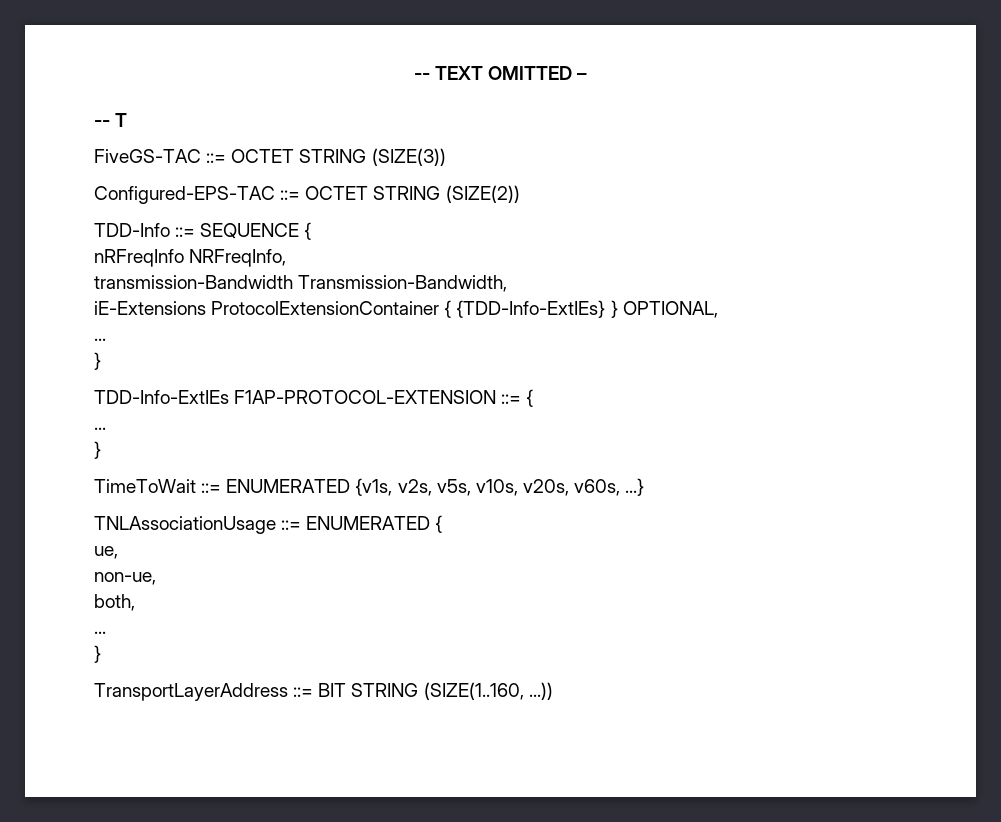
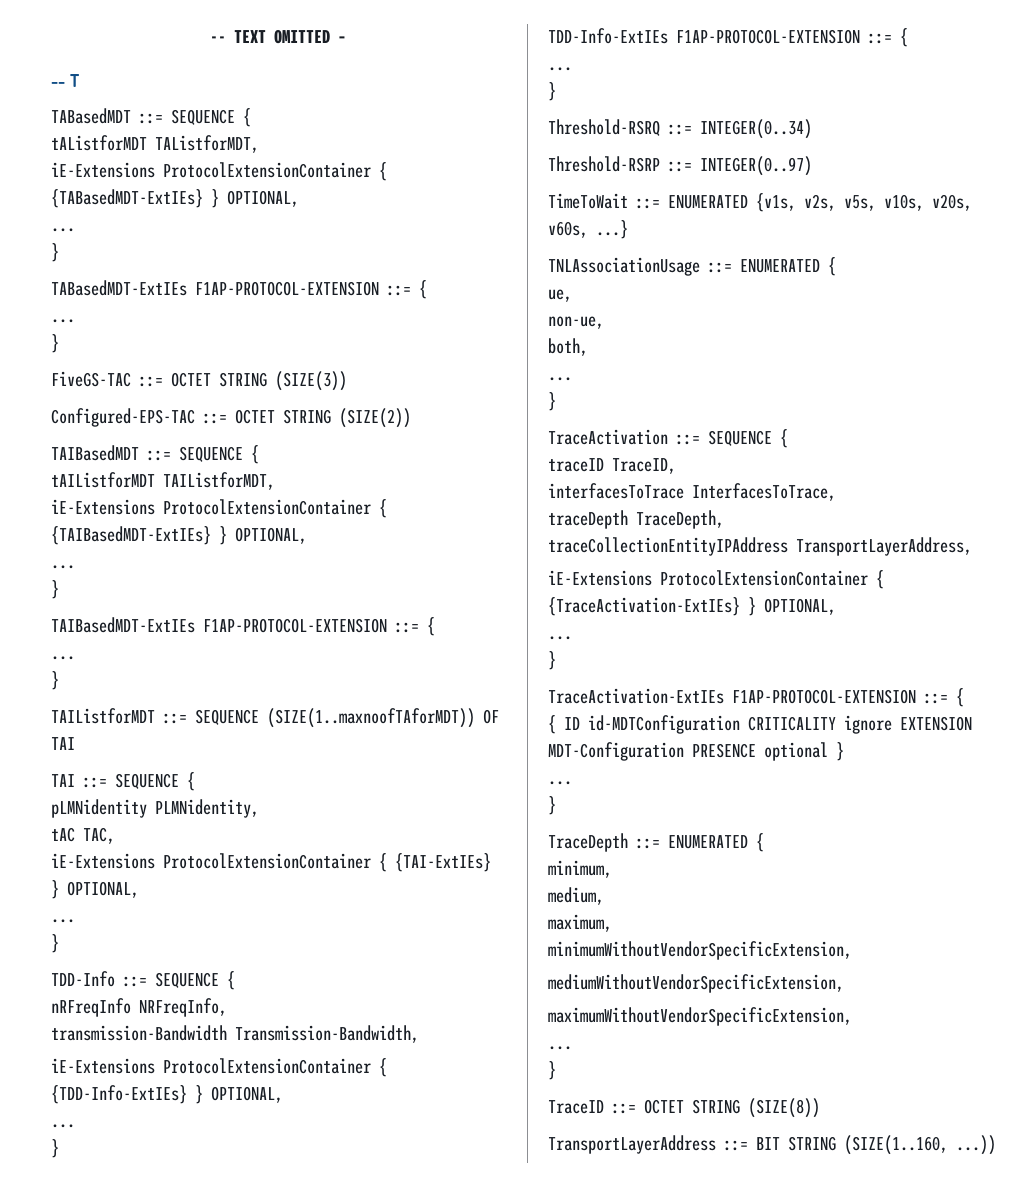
(128, 120) none -> [51,108,251,127] [51,135,259,153] [51,162,387,181] [51,189,299,208] [51,228,75,232] [51,243,59,262] [51,280,427,299] [51,319,75,323] [51,334,59,353] // TABasedMDT ::= SEQUENCE { // tAListforMDT TAListforMDT, // iE-Extensions ProtocolExtensionContainer { {TABasedMDT-ExtIEs} } OPTIONAL, // ... // } // TABasedMDT-ExtIEs F1AP-PROTOCOL-EXTENSION ::= { // ... // }
(520, 194) none -> [51,445,259,464] [51,472,275,490] [51,499,387,518] [51,526,307,545] [51,565,75,569] [51,580,59,599] [51,617,435,636] [51,656,75,660] [51,671,59,690] [51,708,499,728] [51,737,75,750] [51,772,195,791] [51,799,259,818] [51,827,115,844] [51,853,491,872] [51,880,139,899] [51,919,75,923] [51,934,59,953] // TAIBasedMDT ::= SEQUENCE { // tAIListforMDT TAIListforMDT, // iE-Extensions ProtocolExtensionContainer { {TAIBasedMDT-ExtIEs} } OPTIONAL, // ... // } // TAIBasedMDT-ExtIEs F1AP-PROTOCOL-EXTENSION ::= { // ... // } // TAIListforMDT ::= SEQUENCE (SIZE(1..maxnoofTAforMDT)) OF TAI // TAI ::= SEQUENCE { // pLMNidentity PLMNidentity, // tAC TAC, // iE-Extensions ProtocolExtensionContainer { {TAI-ExtIEs} } OPTIONAL, // ... // }
(101, 450) none -> [548,119,812,139] [548,156,812,176] // Threshold-RSRQ ::= INTEGER(0..34) // Threshold-RSRP ::= INTEGER(0..97)
(101, 654) none -> [548,429,788,448] [548,458,676,474] [548,483,836,501] [548,510,724,529] [548,537,972,556] [548,570,884,589] [548,597,836,616] [548,636,572,640] [548,651,556,670] [548,688,964,707] [548,715,972,734] [548,742,844,761] [548,781,572,785] [548,796,556,815] [548,833,764,852] [548,860,612,878] [548,887,604,905] [548,914,612,932] [548,941,852,960] [548,974,844,993] [548,1007,852,1026] [548,1046,572,1050] [548,1061,556,1080] [548,1098,820,1118] // TraceActivation ::= SEQUENCE { // traceID TraceID, // interfacesToTrace InterfacesToTrace, // traceDepth TraceDepth, // traceCollectionEntityIPAddress TransportLayerAddress, // iE-Extensions ProtocolExtensionContainer { {TraceActivation-ExtIEs} } OPTIONAL, // ... // } // TraceActivation-ExtIEs F1AP-PROTOCOL-EXTENSION ::= { // { ID id-MDTConfiguration CRITICALITY ignore EXTENSION MDT-Configuration PRESENCE optional } // ... // } // TraceDepth ::= ENUMERATED { // minimum, // medium, // maximum, // minimumWithoutVendorSpecificExtension, // mediumWithoutVendorSpecificExtension, // maximumWithoutVendorSpecificExtension, // ... // } // TraceID ::= OCTET STRING (SIZE(8))

